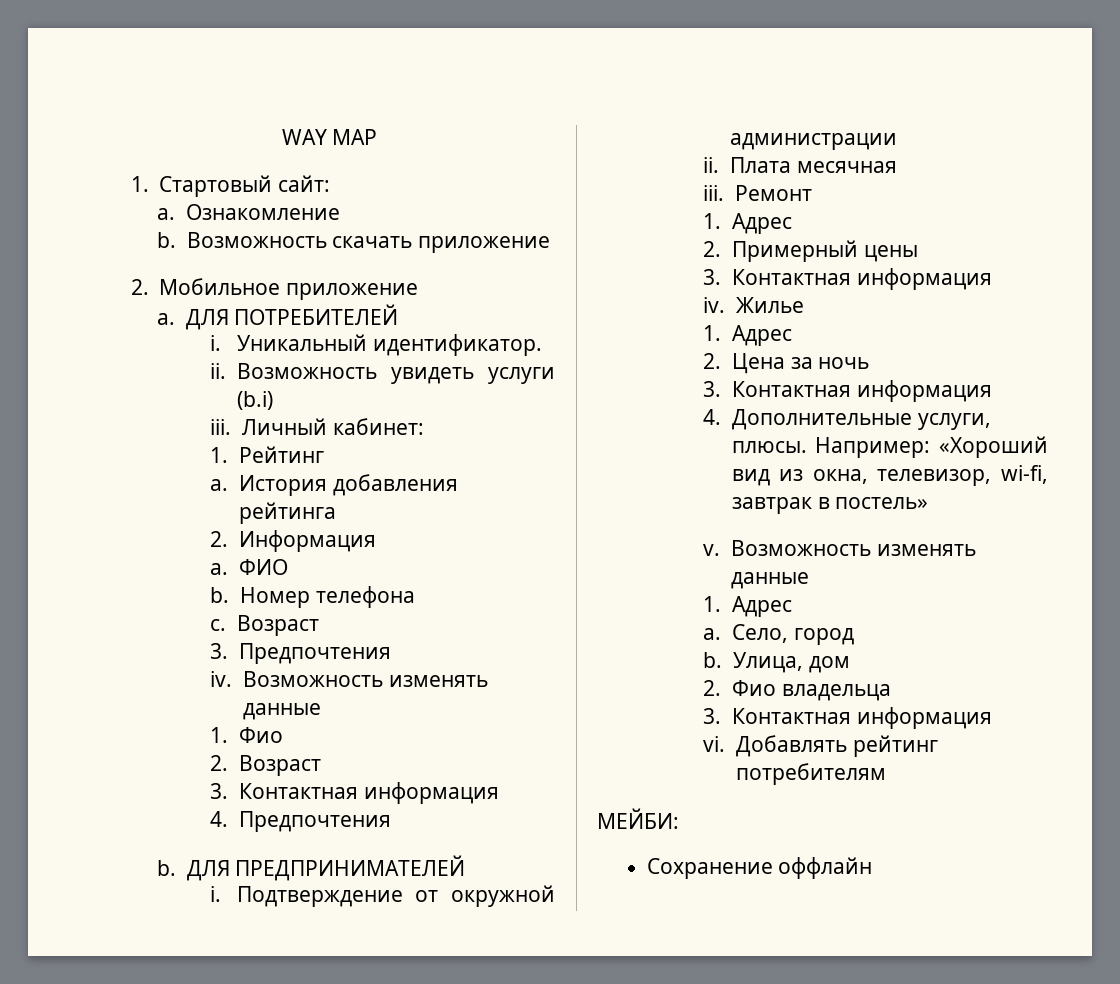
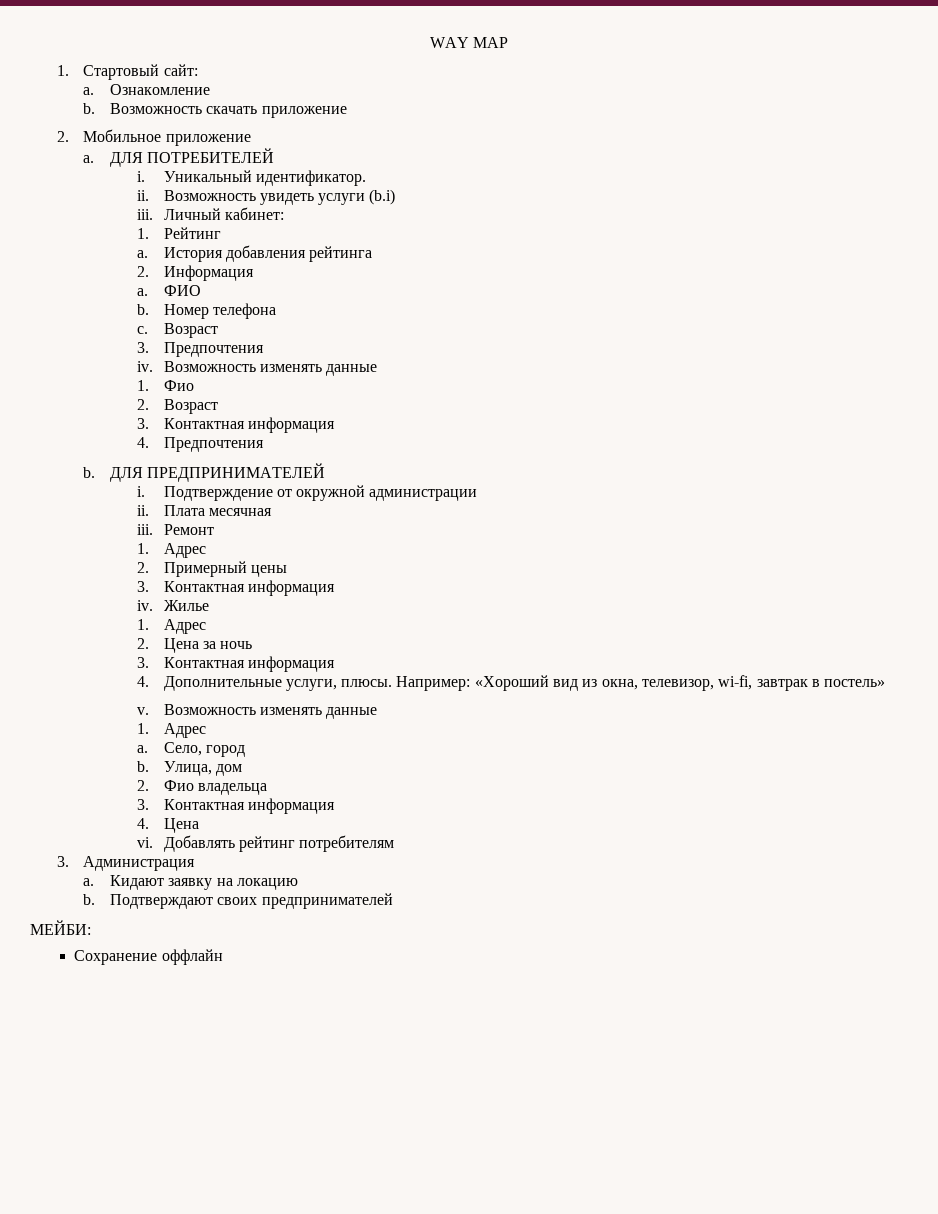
(992, 718) none -> [136,818,199,833] // 4. Цена
(886, 774) none -> [56,856,196,871] [83,875,299,890] [83,893,393,909] // 3. Администрация // a. Кидают заявку на локацию // b. Подтверждают своих предпринимателей

